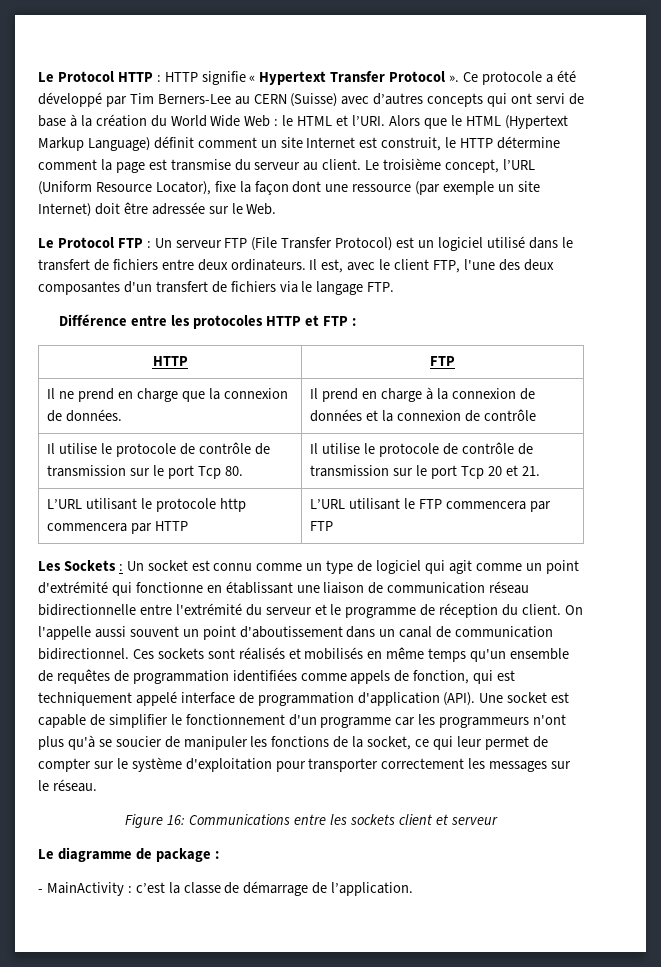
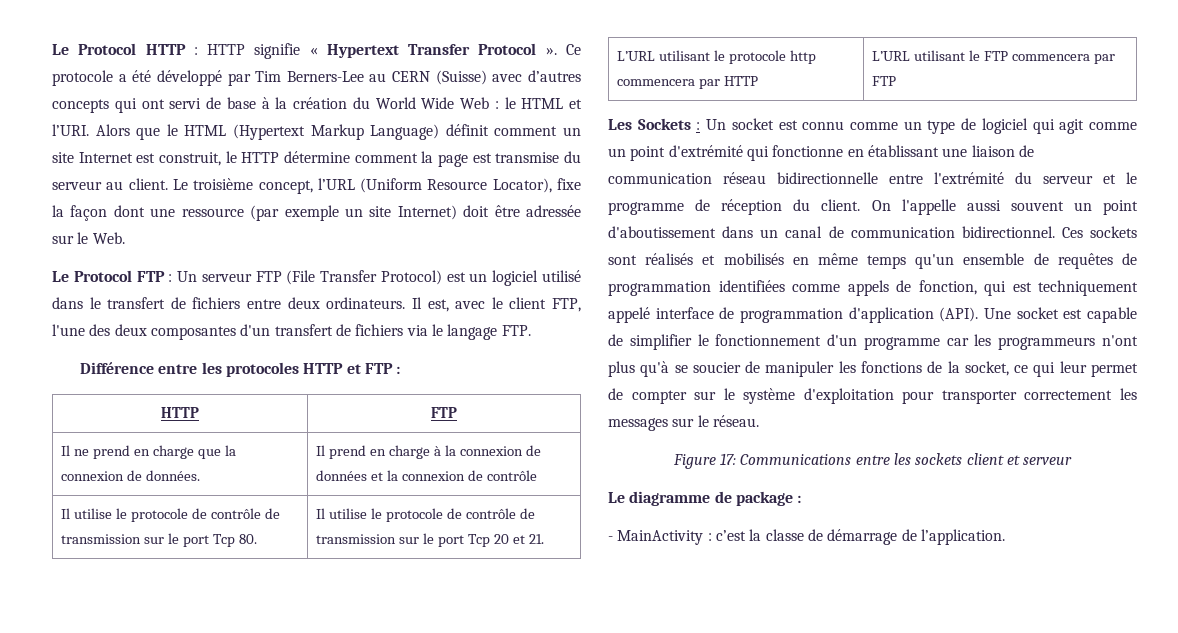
[167,815,186,825] 16: -> [720,453,737,465] 17:

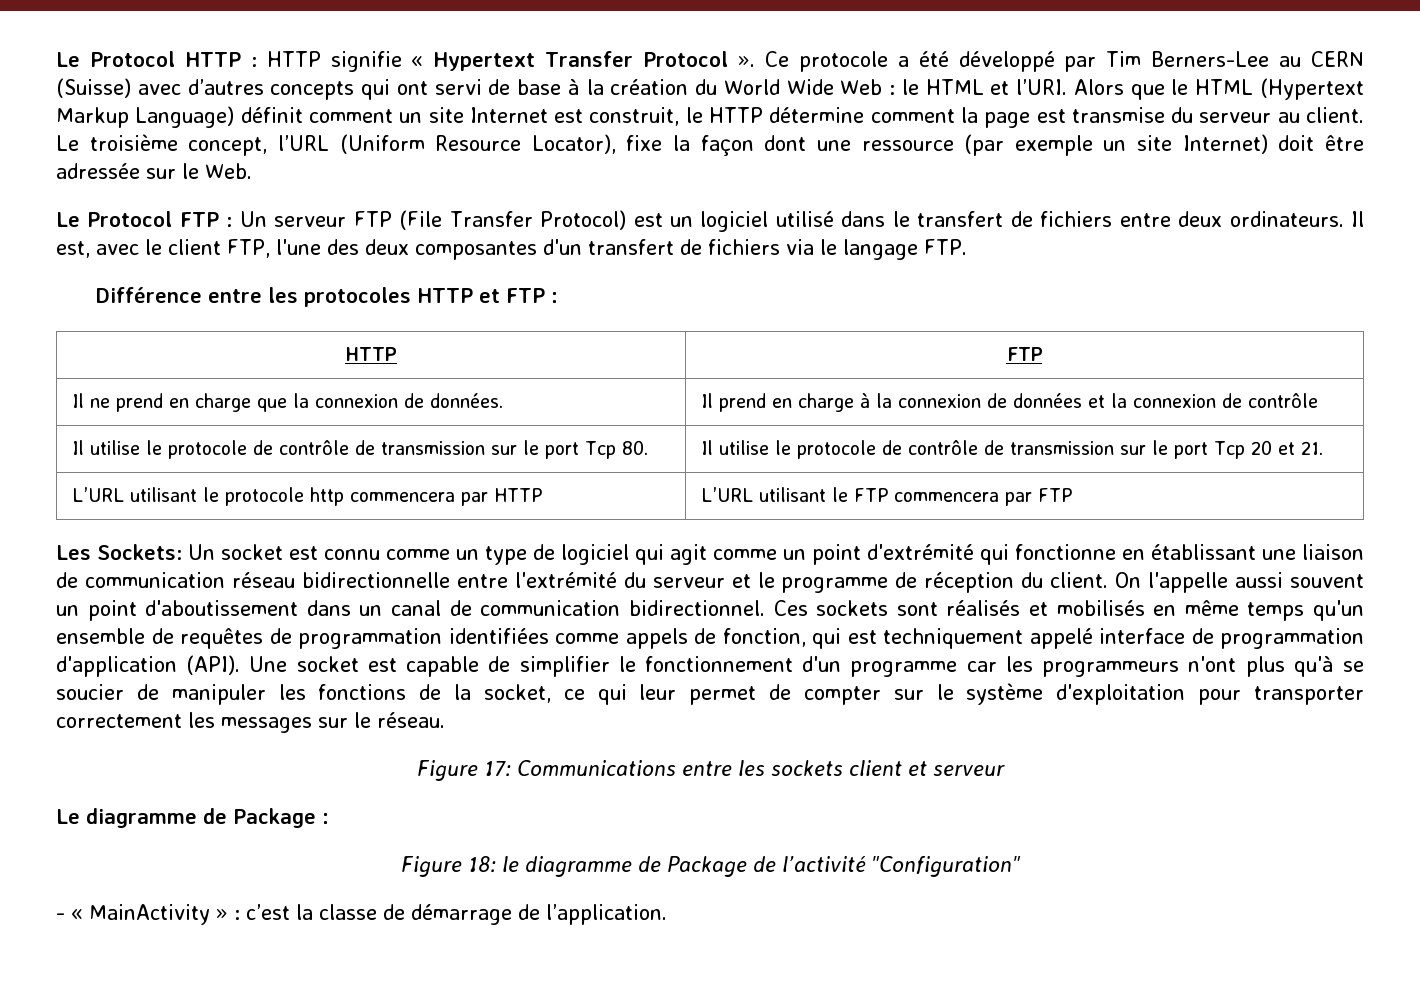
[637,118,701,130] Sockets : -> [97,544,182,560] Sockets:
[735,491,802,506] [608,530,704,545] package : // - MainActivity -> [233,808,329,828] [400,856,1021,877] [56,904,228,925] Package : // Figure 18: le diagramme de Package de l’activité "Configuration" // - « MainActivity »

